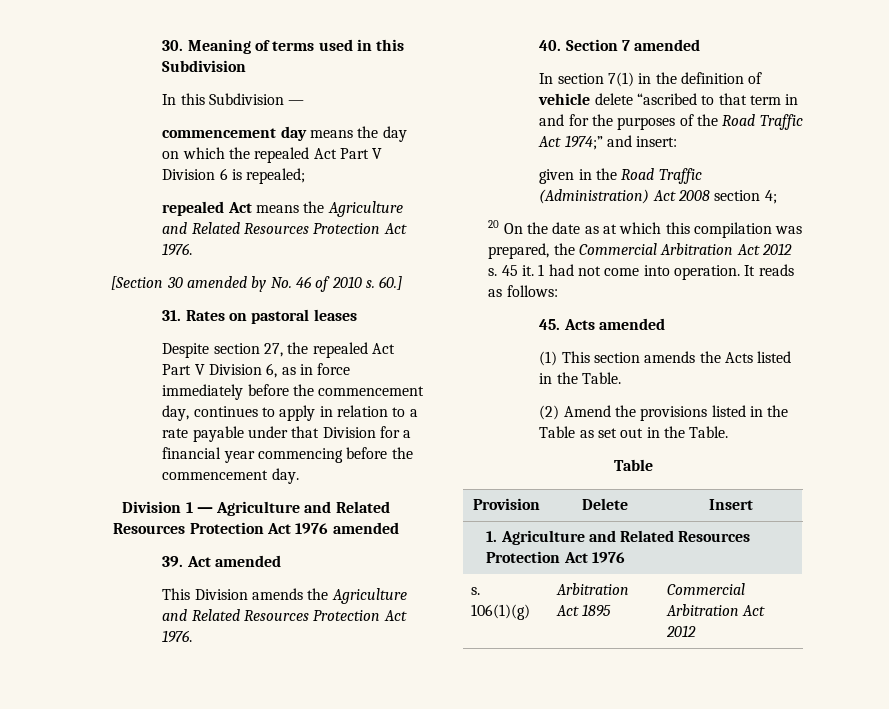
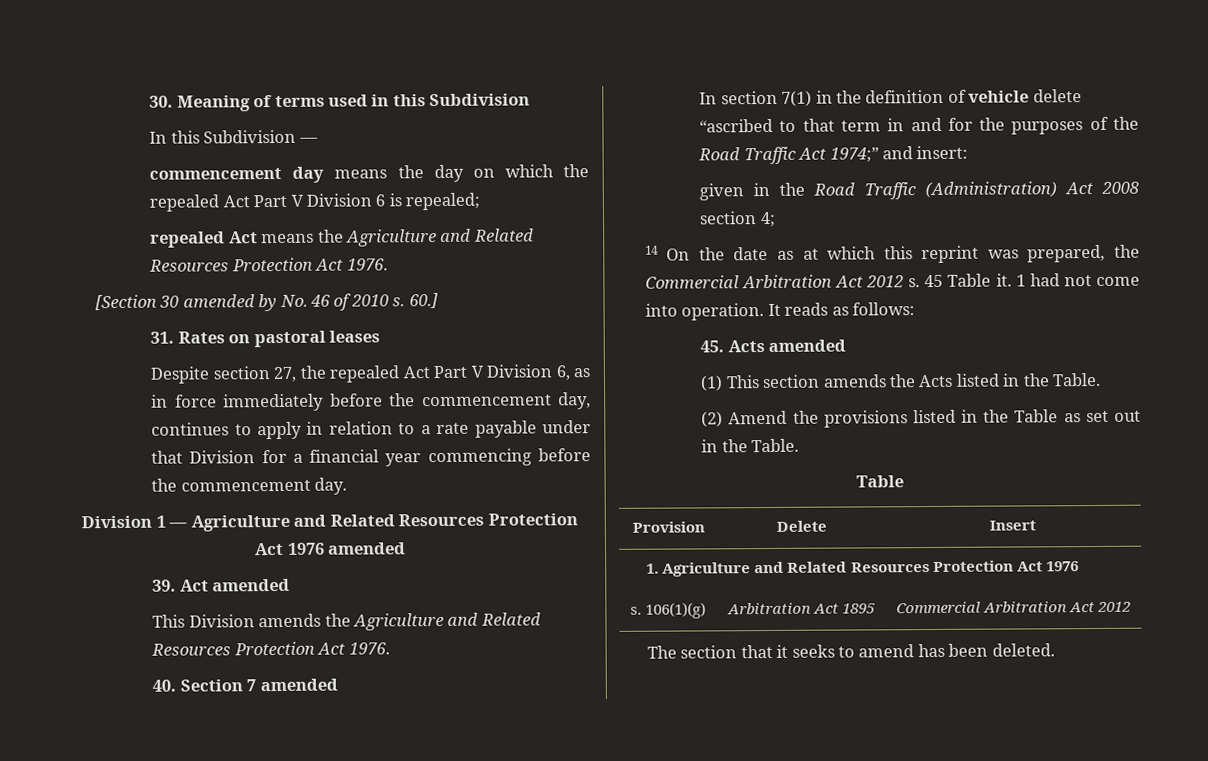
[488,220,500,228] 20 -> [644,245,659,255] 14
[694,222,773,238] compilation -> [921,245,980,264] reprint
(518, 270) none -> [947,273,992,287] Table
(696, 631) none -> [646,643,1055,659] // The section that it seeks to amend has been deleted.

